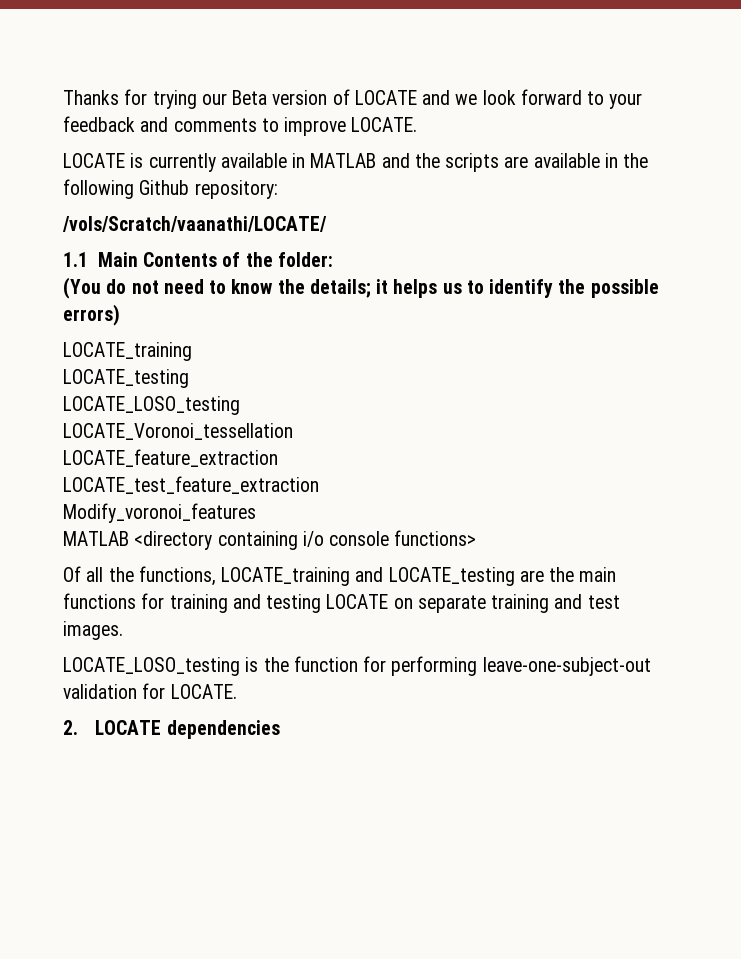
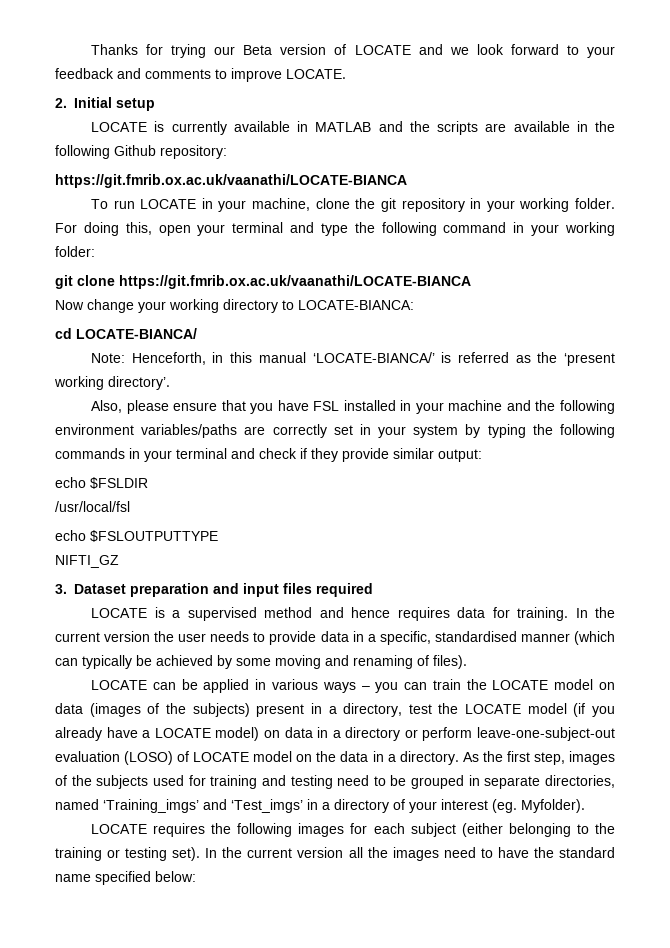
(418, 124) none -> [55,97,155,111] // 2. Initial setup
[62,216,327,232] [63,252,333,267] [63,277,659,299] [63,304,120,326] [63,342,192,361] [63,369,189,388] [63,396,240,415] [63,423,293,440] [63,449,278,467] [63,476,319,494] [63,503,256,523] [63,530,477,550] [63,566,617,586] [63,593,620,613] [63,621,123,640] [63,656,651,676] [63,683,237,699] [63,720,280,739] /vols/Scratch/vaanathi/LOCATE/ // 1.1 Main Contents of the folder: // (You do not need to know the details; it helps us to identify the possible errors) // LOCATE_training // LOCATE_testing // LOCATE_LOSO_testing // LOCATE_Voronoi_tessellation // LOCATE_feature_extraction // LOCATE_test_feature_extraction // Modify_voronoi_features // MATLAB <directory containing i/o console functions> // Of all the functions, LOCATE_training and LOCATE_testing are the main functions for training and testing LOCATE on separate training and test images. // LOCATE_LOSO_testing is the function for performing leave-one-subject-out validation for LOCATE. // 2. LOCATE dependencies -> [55,174,407,188] [91,198,615,212] [55,222,616,236] [55,246,95,257] [55,275,471,289] [55,299,414,313] [55,328,197,339] [91,352,615,366] [54,376,170,390] [91,400,616,414] [55,424,615,438] [55,448,482,462] [55,477,148,489] [55,501,130,512] [55,530,218,542] [55,555,119,568] [55,583,373,597] [91,607,615,621] [55,631,616,645] [55,655,467,669] [91,679,615,693] [55,703,616,717] [55,727,615,741] [55,751,615,765] [55,775,616,789] [55,799,585,813] [91,823,615,837] [55,847,615,861] [55,871,196,885] https://git.fmrib.ox.ac.uk/vaanathi/LOCATE-BIANCA // To run LOCATE in your machine, clone the git repository in your working folder. For doing this, open your terminal and type the following command in your working folder: // git clone https://git.fmrib.ox.ac.uk/vaanathi/LOCATE-BIANCA // Now change your working directory to LOCATE-BIANCA: // cd LOCATE-BIANCA/ // Note: Henceforth, in this manual ‘LOCATE-BIANCA/’ is referred as the ‘present working directory’. // Also, please ensure that you have FSL installed in your machine and the following environment variables/paths are correctly set in your system by typing the following commands in your terminal and check if they provide similar output: // echo $FSLDIR // /usr/local/fsl // echo $FSLOUTPUTTYPE // NIFTI_GZ // 3. Dataset preparation and input files required // LOCATE is a supervised method and hence requires data for training. In the current version the user needs to provide data in a specific, standardised manner (which can typically be achieved by some moving and renaming of files). // LOCATE can be applied in various ways – you can train the LOCATE model on data (images of the subjects) present in a directory, test the LOCATE model (if you already have a LOCATE model) on data in a directory or perform leave-one-subject-out evaluation (LOSO) of LOCATE model on the data in a directory. As the first step, images of the subjects used for training and testing need to be grouped in separate directories, named ‘Training_imgs’ and ‘Test_imgs’ in a directory of your interest (eg. Myfolder). // LOCATE requires the following images for each subject (either belonging to the training or testing set). In the current version all the images need to have the standard name specified below:

